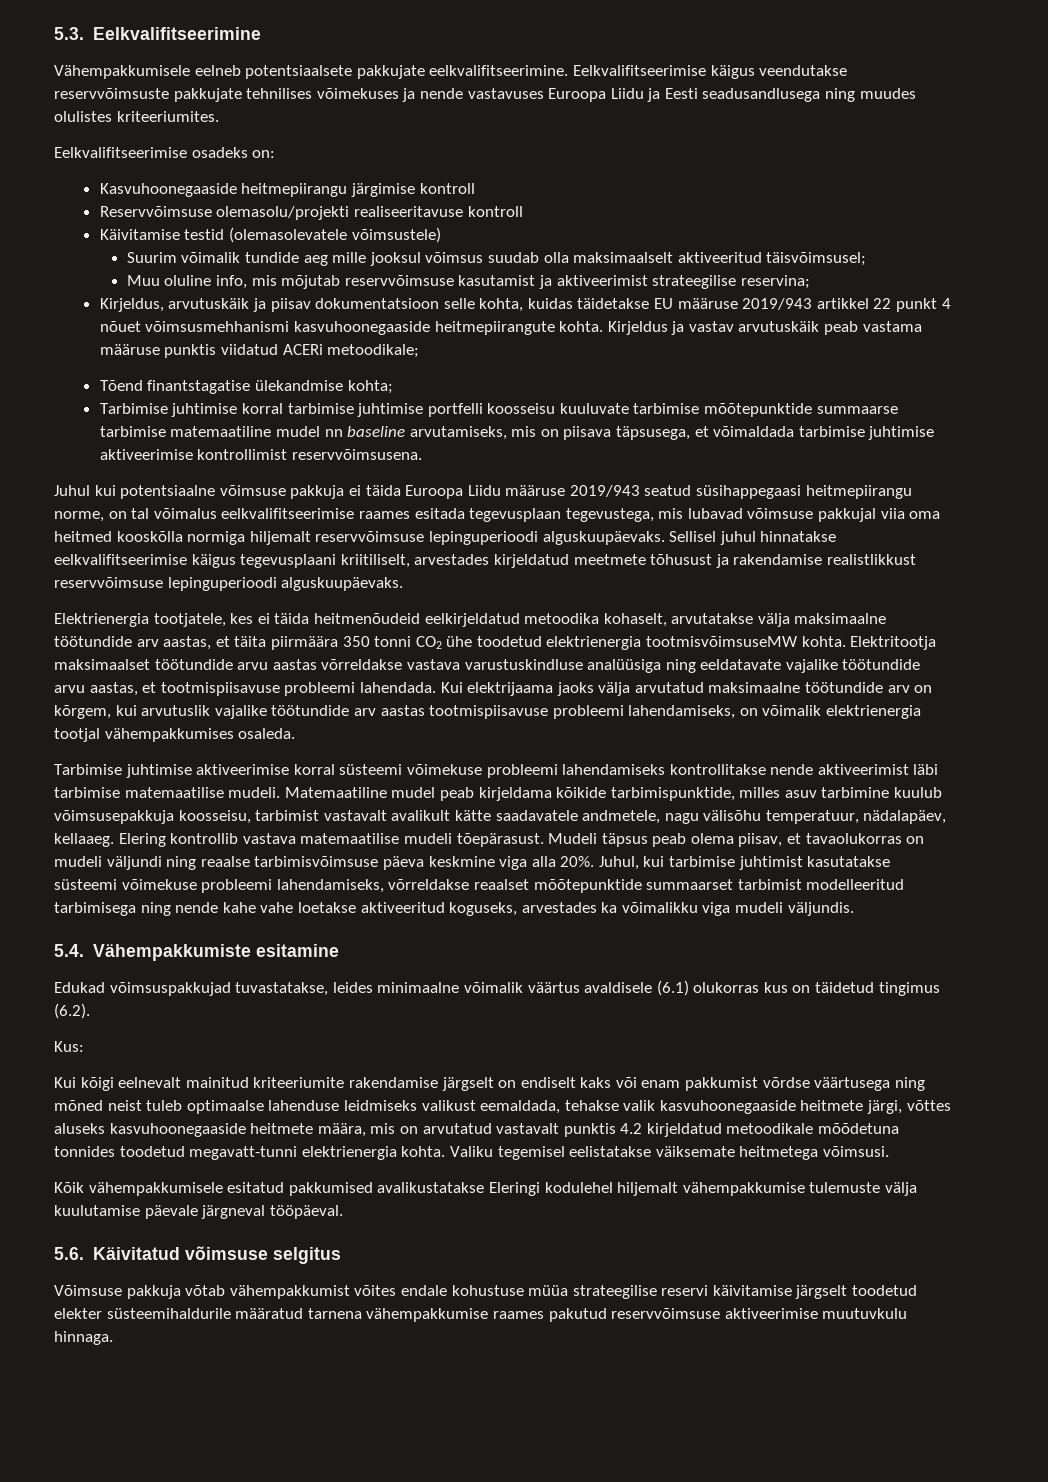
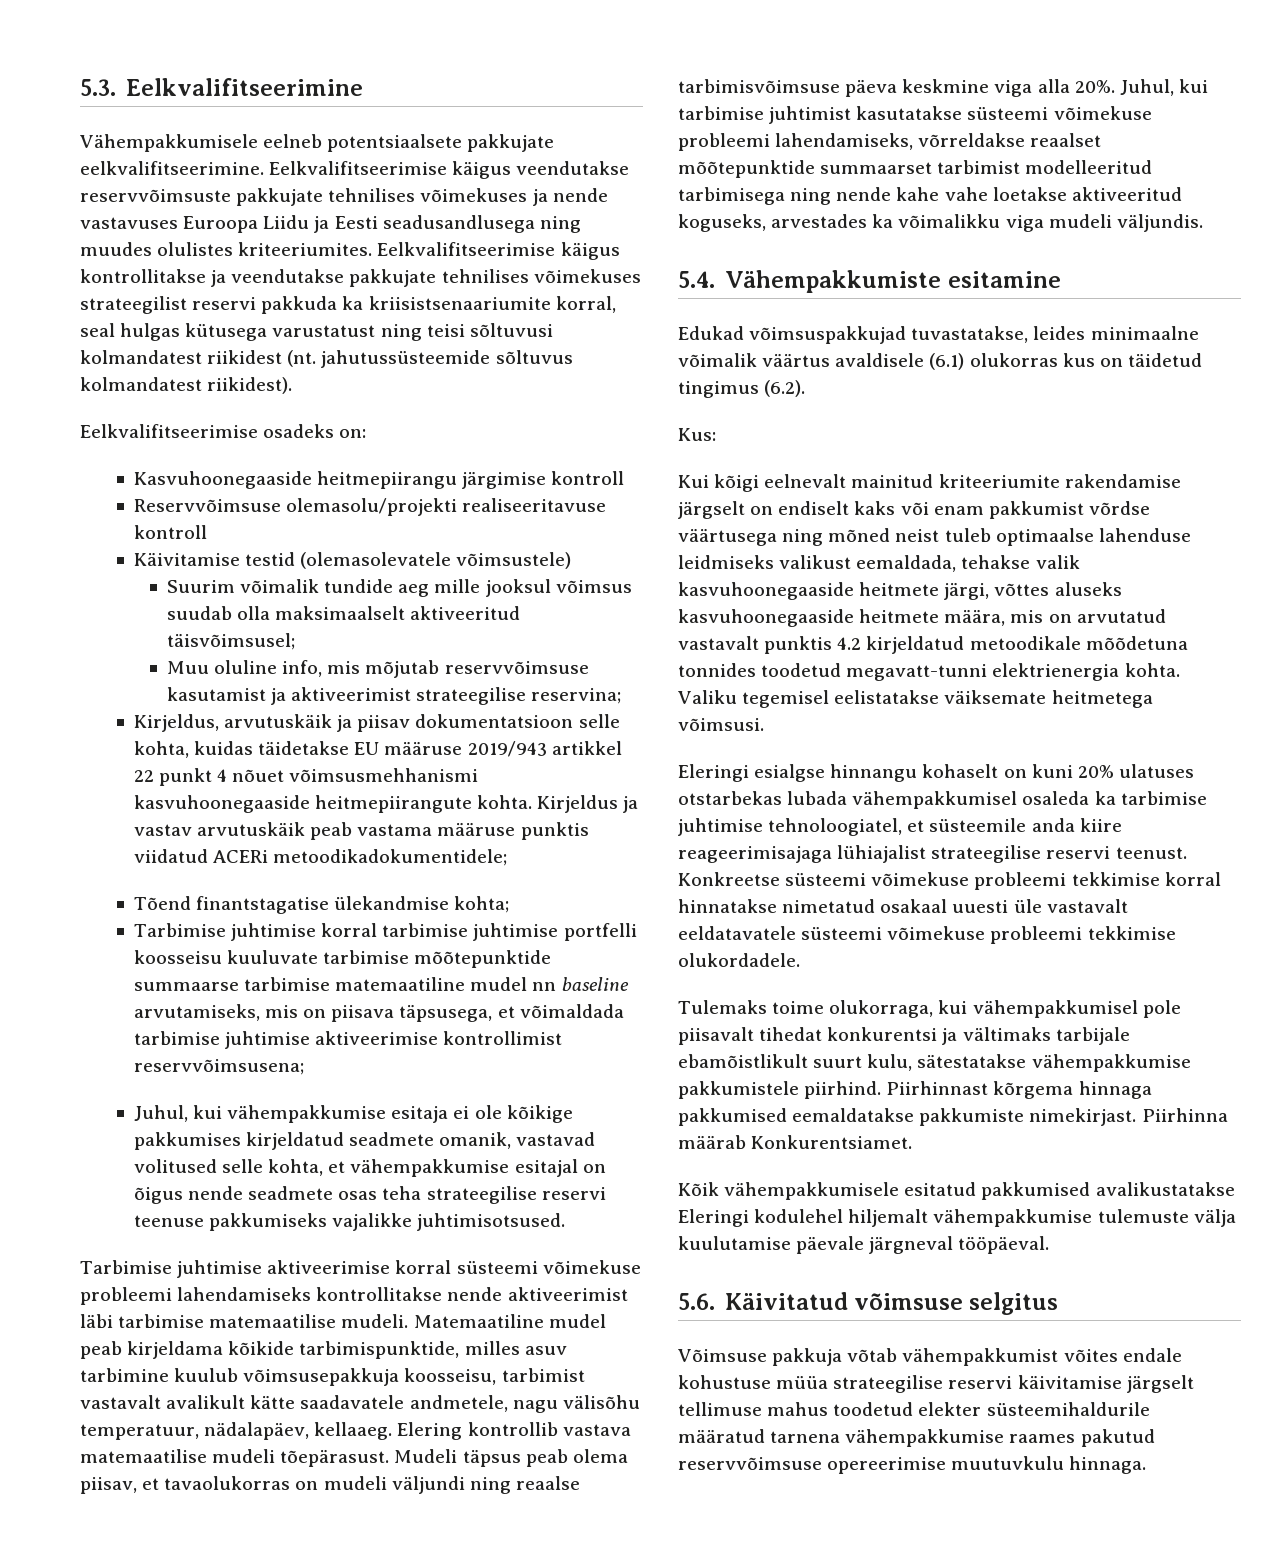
(219, 116) none -> [377,242,620,260] [80,269,641,287] [80,296,616,314] [80,323,553,341] [80,350,573,368] [80,377,293,394] Eelkvalifitseerimise käigus kontrollitakse ja veendutakse pakkujate tehnilises võimekuses strateegilist reservi pakkuda ka kriisistsenaariumite korral, seal hulgas kütusega varustatust ning teisi sõltuvusi kolmandatest riikidest (nt. jahutussüsteemide sõltuvus kolmandatest riikidest).
[327,344,420,358] metoodikale; -> [273,849,508,866] metoodikadokumentidele;
[291,449,422,460] [54,485,912,499] [54,508,941,522] [54,531,837,545] [54,554,916,568] [54,577,404,591] [54,613,887,627] [54,636,937,650] [54,659,921,673] [54,682,933,696] [54,705,922,719] [54,728,296,742] reservvõimsusena. // Juhul kui potentsiaalne võimsuse pakkuja ei täida Euroopa Liidu määruse 2019/943 seatud süsihappegaasi heitmepiirangu norme, on tal võimalus eelkvalifitseerimise raames esitada tegevusplaan tegevustega, mis lubavad võimsuse pakkujal viia oma heitmed kooskõlla normiga hiljemalt reservvõimsuse lepinguperioodi alguskuupäevaks. Sellisel juhul hinnatakse eelkvalifitseerimise käigus tegevusplaani kriitiliselt, arvestades kirjeldatud meetmete tõhusust ja rakendamise realistlikkust reservvõimsuse lepinguperioodi alguskuupäevaks. // Elektrienergia tootjatele, kes ei täida heitmenõudeid eelkirjeldatud metoodika kohaselt, arvutatakse välja maksimaalne töötundide arv aastas, et täita piirmäära 350 tonni CO2 ühe toodetud elektrienergia tootmisvõimsuseMW kohta. Elektritootja maksimaalset töötundide arvu aastas võrreldakse vastava varustuskindluse analüüsiga ning eeldatavate vajalike töötundide arvu aastas, et tootmispiisavuse probleemi lahendada. Kui elektrijaama jaoks välja arvutatud maksimaalne töötundide arv on kõrgem, kui arvutuslik vajalike töötundide arv aastas tootmispiisavuse probleemi lahendamiseks, on võimalik elektrienergia tootjal vähempakkumises osaleda. -> [133,1059,304,1075] [133,1105,573,1123] [133,1132,596,1150] [133,1159,606,1177] [133,1186,606,1204] [133,1213,566,1231] reservvõimsusena; // Juhul, kui vähempakkumise esitaja ei ole kõikige pakkumises kirjeldatud seadmete omanik, vastavad volitused selle kohta, et vähempakkumise esitajal on õigus nende seadmete osas teha strateegilise reservi teenuse pakkumiseks vajalikke juhtimisotsused.
(889, 1151) none -> [678,764,1194,782] [678,791,1207,809] [678,818,1122,836] [678,845,1187,863] [678,872,1221,890] [678,899,1128,913] [678,926,1176,944] [678,953,800,967] [678,1000,1181,1018] [678,1027,1130,1045] [678,1054,1191,1072] [678,1081,1152,1099] [678,1108,1228,1126] [678,1135,913,1149] // Eleringi esialgse hinnangu kohaselt on kuni 20% ulatuses otstarbekas lubada vähempakkumisel osaleda ka tarbimise juhtimise tehnoloogiatel, et süsteemile anda kiire reageerimisajaga lühiajalist strateegilise reservi teenust. Konkreetse süsteemi võimekuse probleemi tekkimise korral hinnatakse nimetatud osakaal uuesti üle vastavalt eeldatavatele süsteemi võimekuse probleemi tekkimise olukordadele. // Tulemaks toime olukorraga, kui vähempakkumisel pole piisavalt tihedat konkurentsi ja vältimaks tarbijale ebamõistlikult suurt kulu, sätestatakse vähempakkumise pakkumistele piirhind. Piirhinnast kõrgema hinnaga pakkumised eemaldatakse pakkumiste nimekirjast. Piirhinna määrab Konkurentsiamet.
(848, 1292) none -> [678,1402,829,1416] tellimuse mahus
[724,1308,818,1319] aktiveerimise -> [827,1457,947,1474] opereerimise

